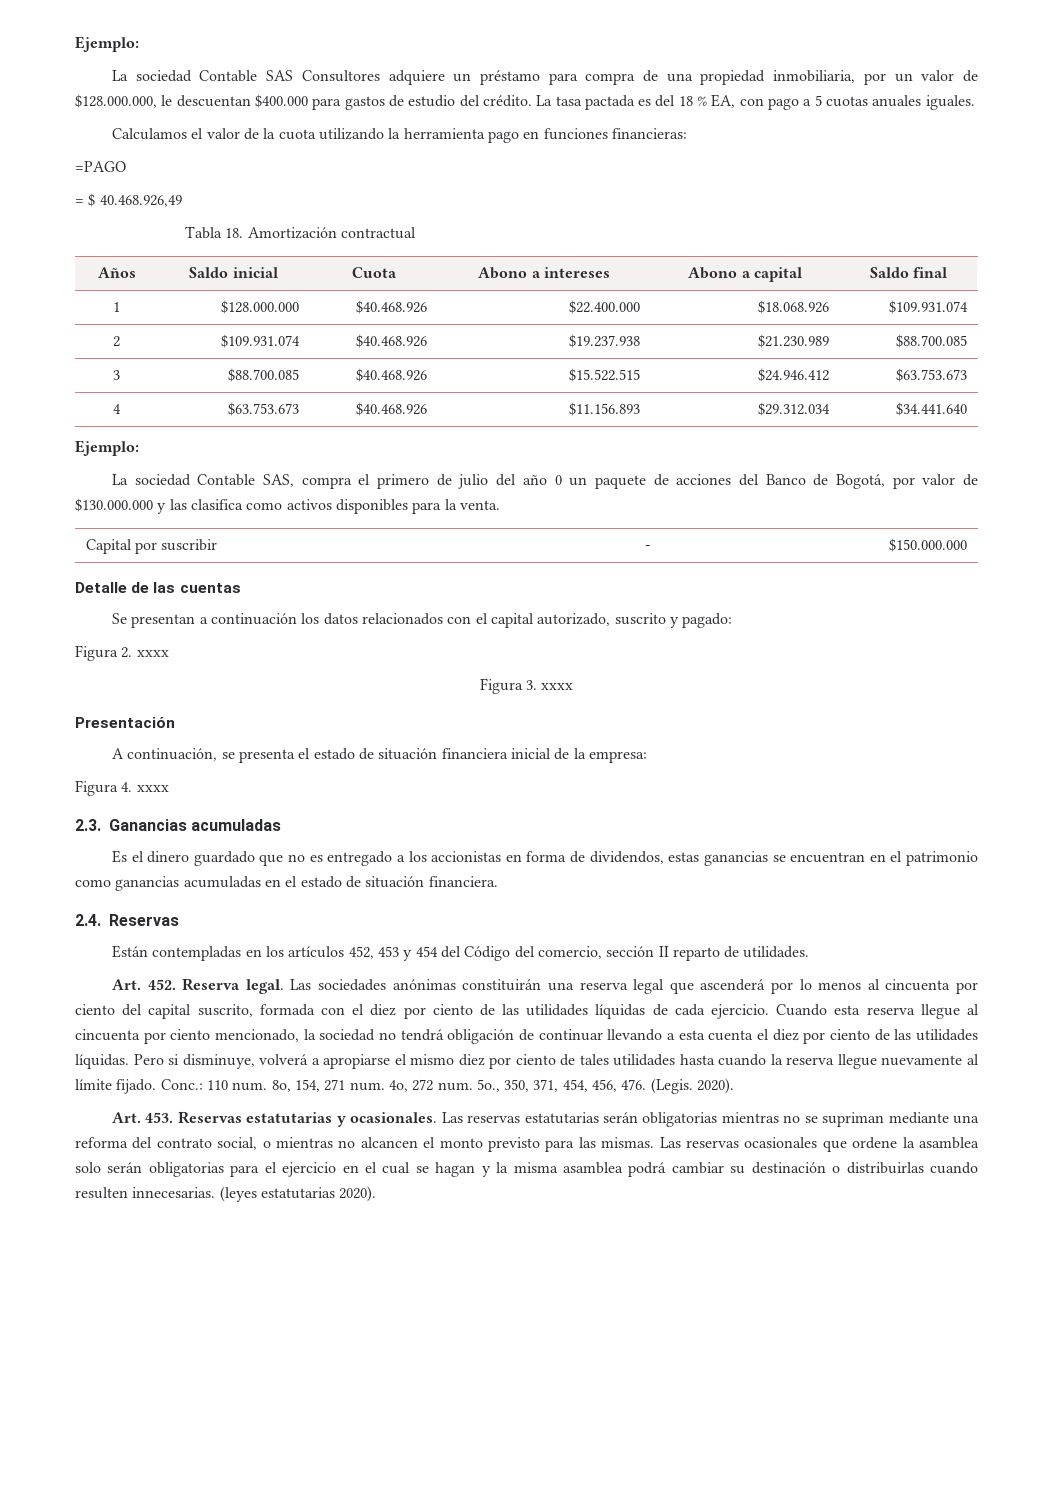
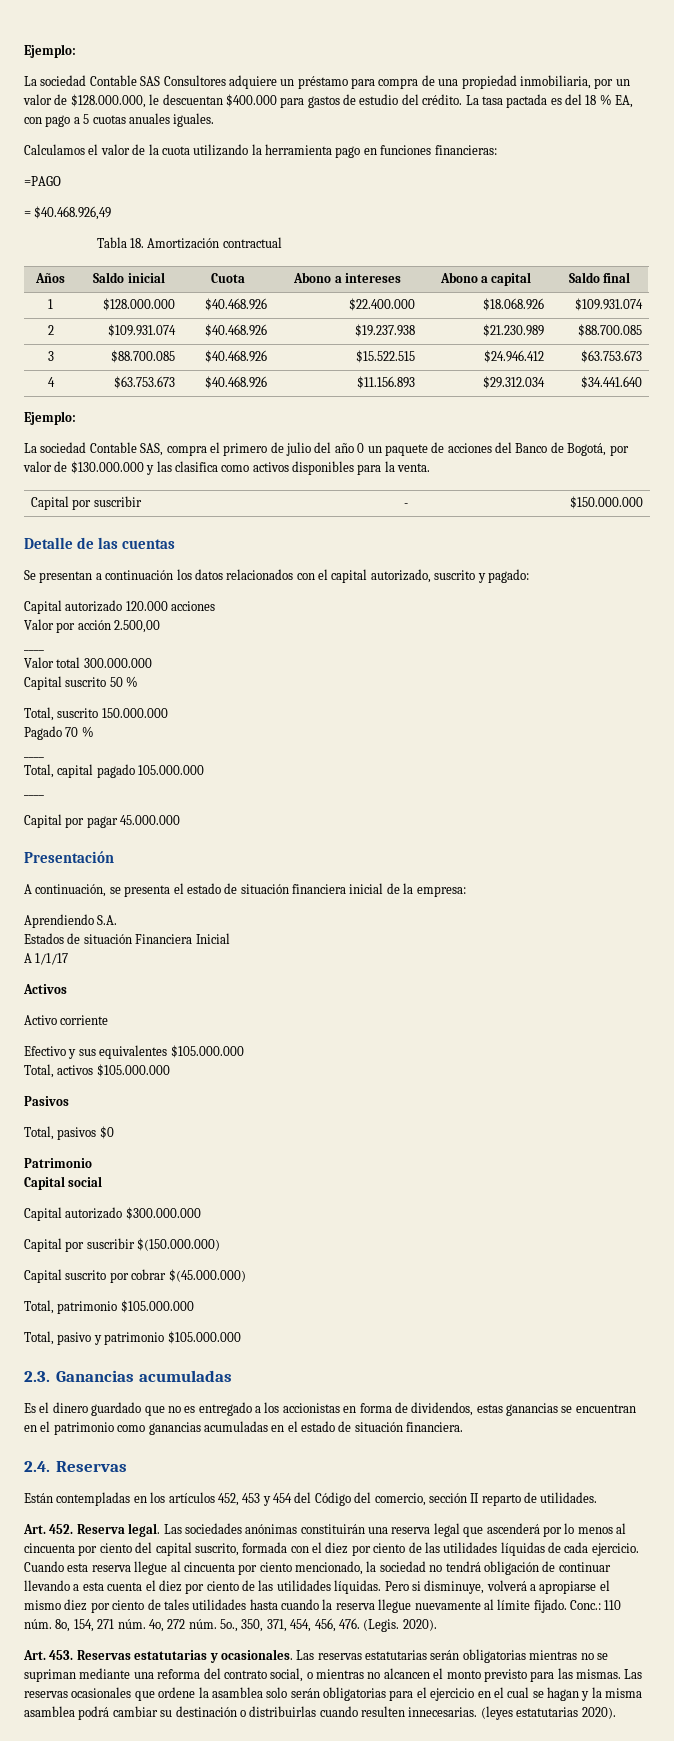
[88,193,182,207] $ 40.468.926,49 -> [34,206,112,220] $40.468.926,49
[75,645,169,661] [479,678,574,694] Figura 2. xxxx // Figura 3. xxxx -> [24,600,216,614] [24,619,161,633] [24,649,44,651] [24,657,152,668] [24,676,139,690] [24,707,168,721] [24,726,94,740] [24,756,44,758] [24,764,205,778] [24,794,44,796] [24,814,181,828] Capital autorizado 120.000 acciones // Valor por acción 2.500,00 // ____ // Valor total 300.000.000 // Capital suscrito 50 % // Total, suscrito 150.000.000 // Pagado 70 % // ____ // Total, capital pagado 105.000.000 // ____ // Capital por pagar 45.000.000
[75,780,169,796] Figura 4. xxxx -> [24,914,118,928] [24,933,230,944] [24,953,69,965] [23,984,67,994] [24,1015,109,1025] [24,1045,244,1059] [24,1064,170,1078] [24,1096,69,1106] [24,1126,114,1140] [24,1158,92,1168] [24,1176,103,1190] [24,1207,201,1221] [24,1238,221,1252] [24,1269,246,1283] [24,1300,194,1314] [24,1331,241,1345] Aprendiendo S.A. // Estados de situación Financiera Inicial // A 1/1/17 // Activos // Activo corriente // Efectivo y sus equivalentes $105.000.000 // Total, activos $105.000.000 // Pasivos // Total, pasivos $0 // Patrimonio // Capital social // Capital autorizado $300.000.000 // Capital por suscribir $(150.000.000) // Capital suscrito por cobrar $(45.000.000) // Total, patrimonio $105.000.000 // Total, pasivo y patrimonio $105.000.000
[232,1082,268,1091] num. -> [24,1619,52,1629] núm.
[349,1082,385,1091] num. -> [117,1619,146,1629] núm.
[437,1082,473,1091] num. -> [188,1619,217,1629] núm.

